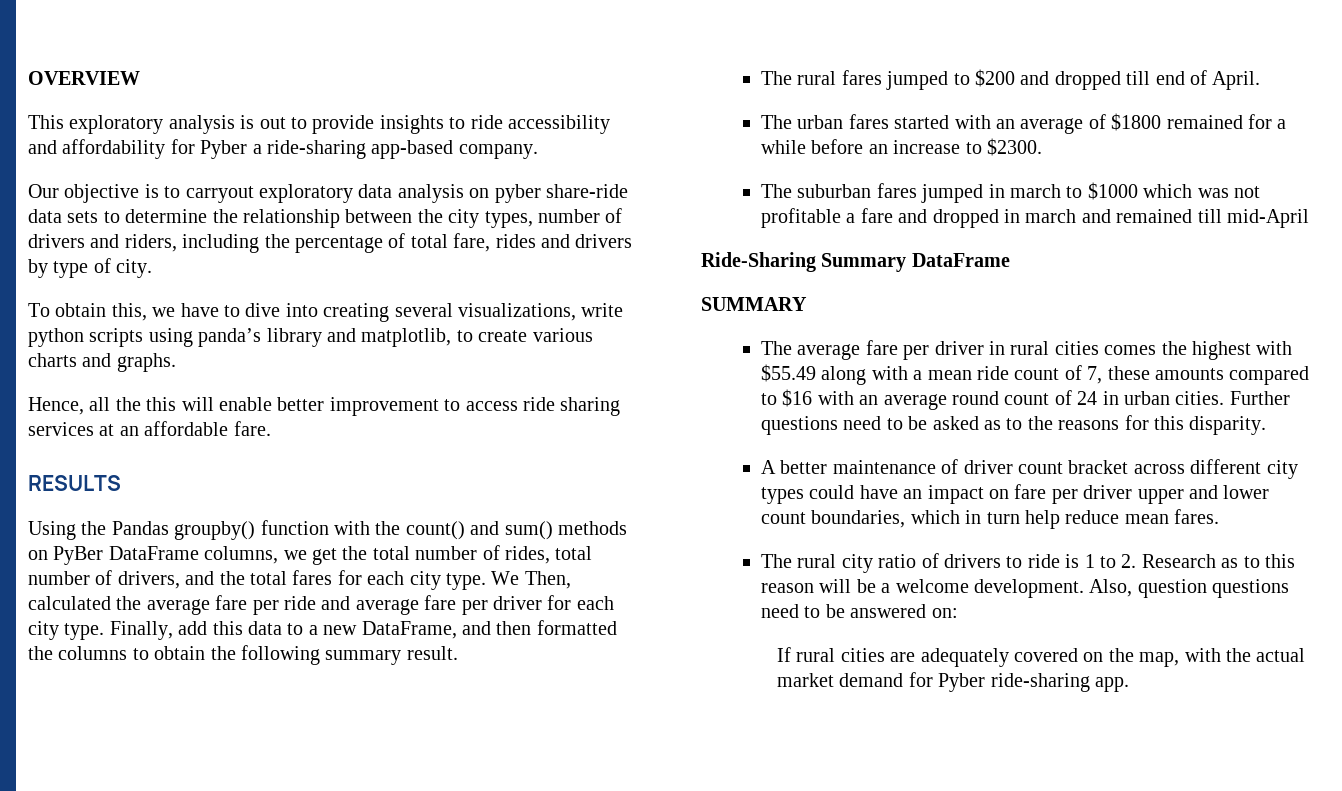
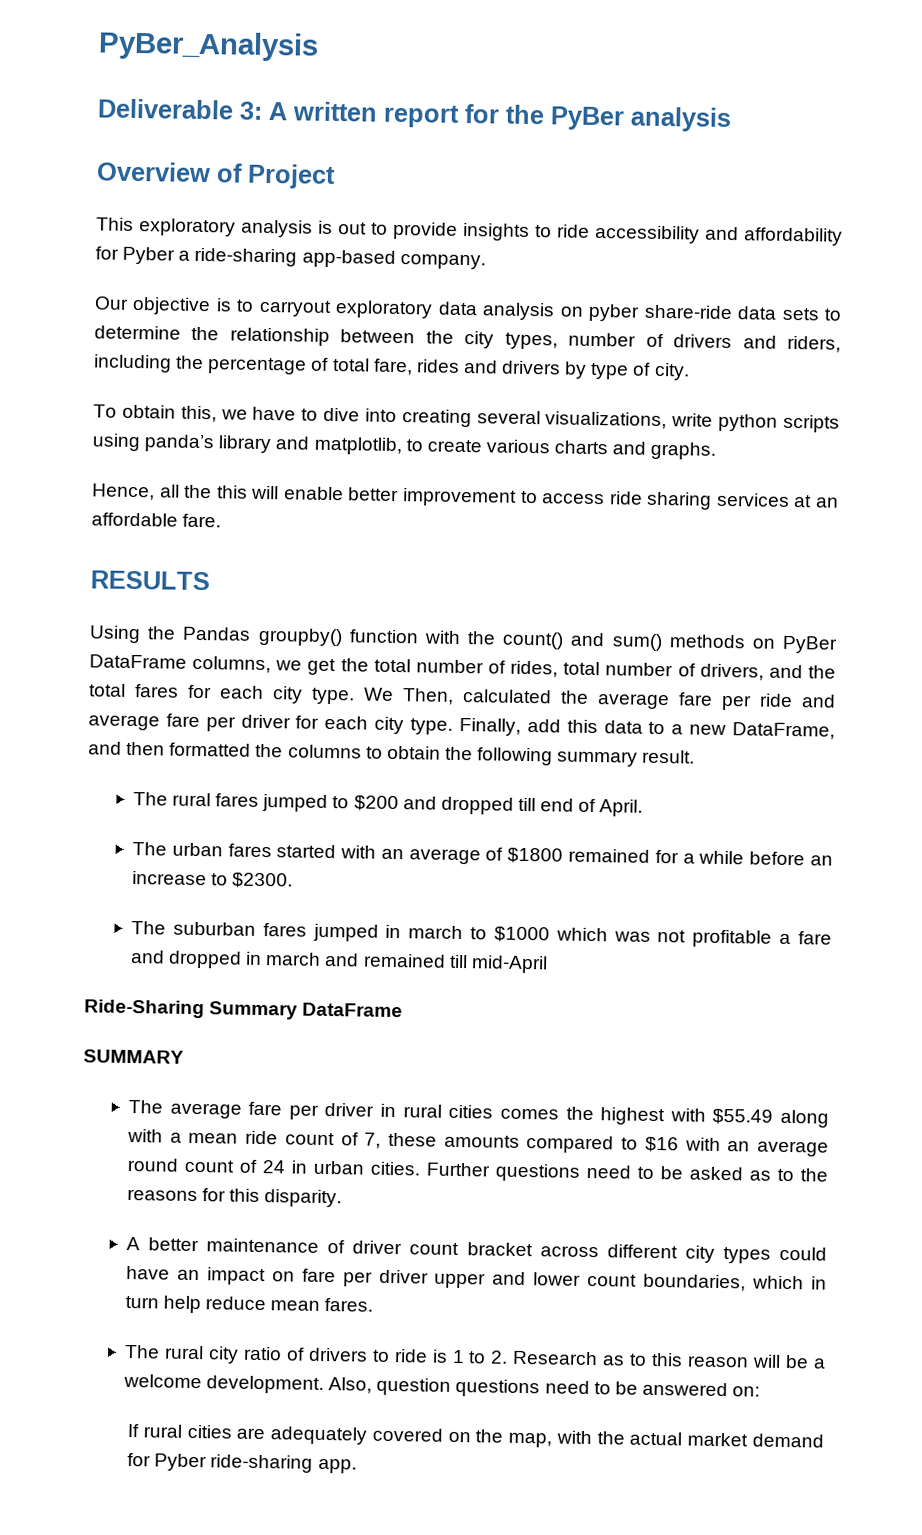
[28,71,140,85] OVERVIEW -> [98,30,319,62] [97,98,732,133] [96,161,336,190] PyBer_Analysis // Deliverable 3: A written report for the PyBer analysis // Overview of Project

